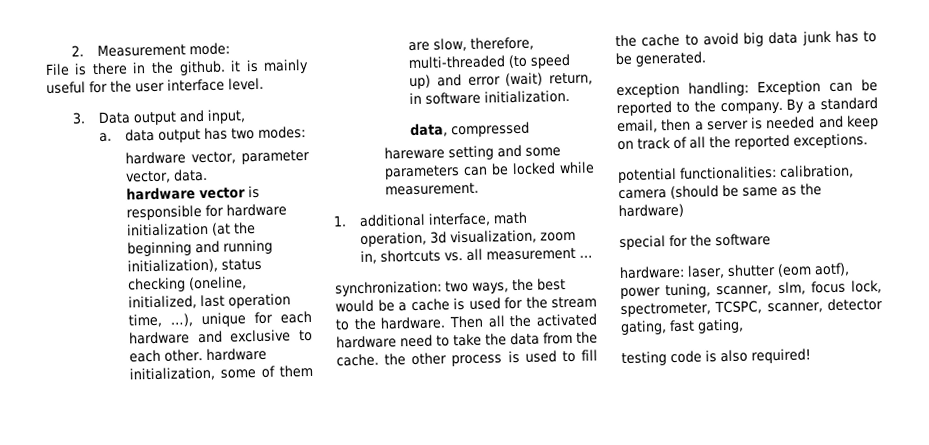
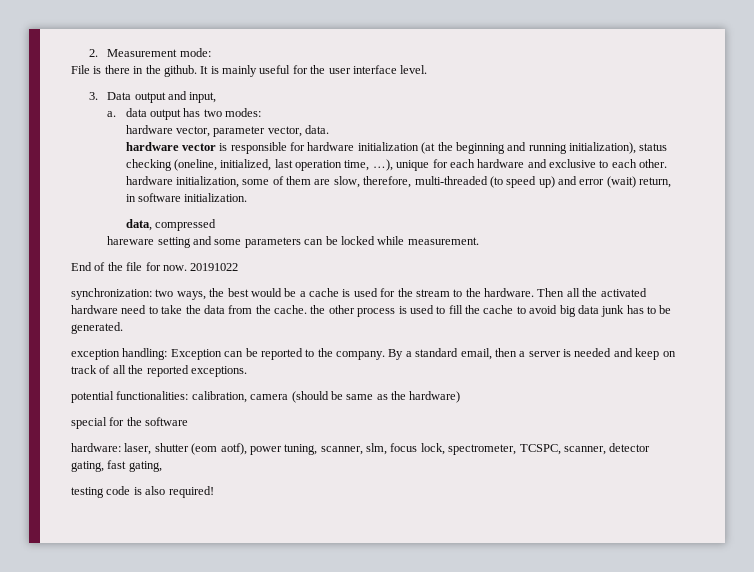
[229,60,241,72] it -> [200,66,209,74] It
[333,211,529,228] [360,229,577,248] [360,247,594,264] 1. additional interface, math operation, 3d visualization, zoom in, shortcuts vs. all measurement … -> [71,262,239,271] End of the file for now. 20191022

